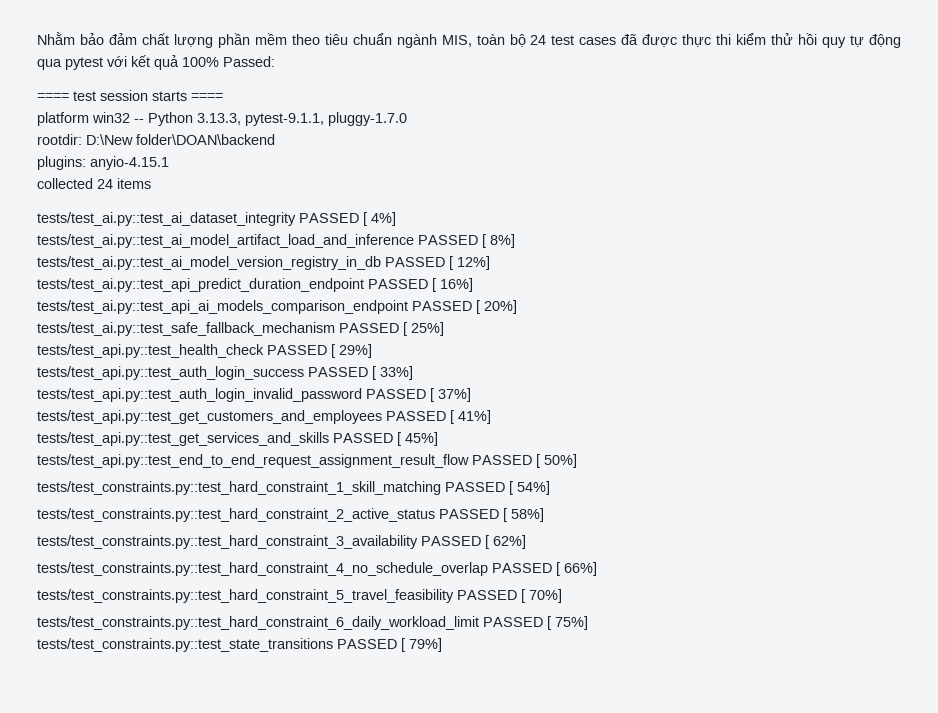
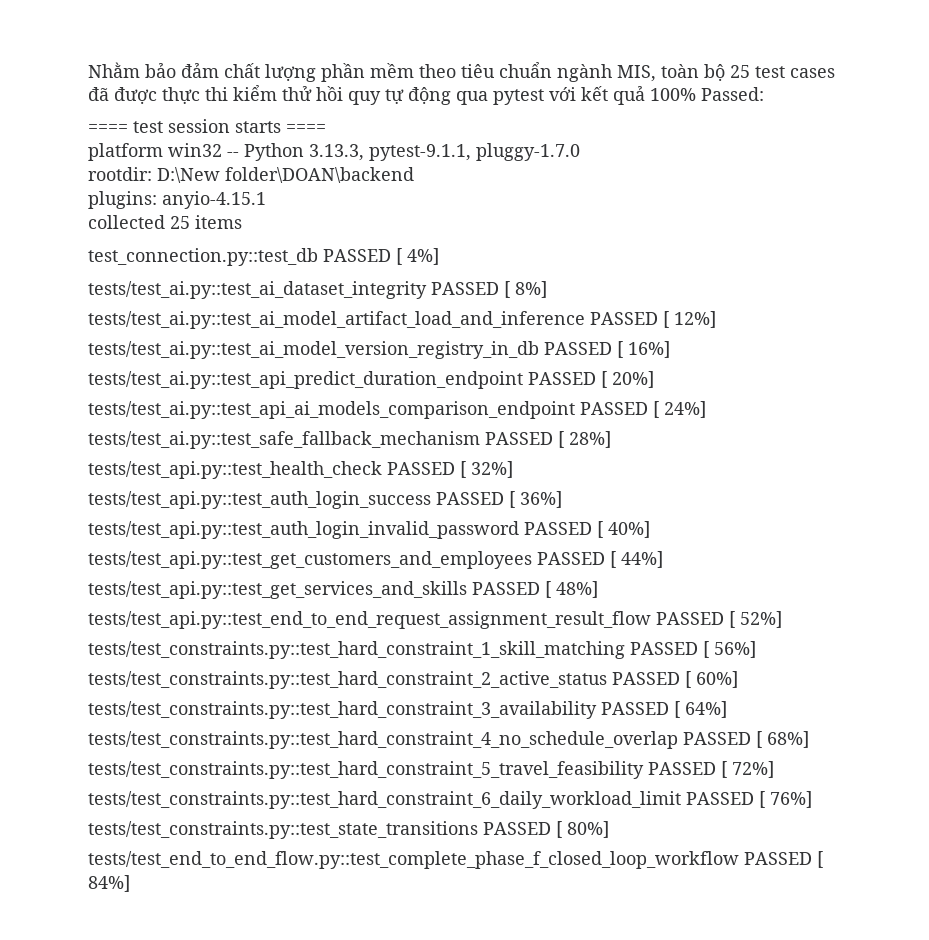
[530,35,547,45] 24 -> [730,65,750,78] 25
[97,179,113,189] 24 -> [170,216,190,229] 25
(151, 183) none -> [88,248,439,266] // test_connection.py::test_db PASSED [ 4%]
[371,212,396,226] 4%] -> [515,281,547,298] 8%]
[490,234,515,248] 8%] -> [674,311,716,328] 12%]
[457,256,490,270] 12%] -> [628,341,670,358] 16%]
[440,278,473,292] 16%] -> [612,371,654,388] 20%]
[484,300,517,314] 20%] -> [664,401,706,418] 24%]
[411,322,444,336] 25%] -> [569,431,611,448] 28%]
[339,344,372,358] 29%] -> [471,461,513,478] 32%]
[380,366,413,380] 33%] -> [520,491,562,508] 36%]
[438,388,471,402] 37%] -> [608,521,650,538] 40%]
[458,410,491,424] 41%] -> [621,551,663,568] 44%]
[405,432,438,446] 45%] -> [556,581,598,598] 48%]
[544,454,577,468] 50%] -> [740,611,782,628] 52%]
[517,481,550,495] 54%] -> [714,641,756,658] 56%]
[511,508,544,522] 58%] -> [696,671,738,688] 60%]
[493,535,526,549] 62%] -> [685,701,727,718] 64%]
[564,562,597,576] 66%] -> [767,731,809,748] 68%]
[529,589,562,603] 70%] -> [732,761,774,778] 72%]
[555,616,588,630] 75%] -> [770,791,812,808] 76%]
[409,638,442,652] 79%] -> [567,821,609,838] [88,851,823,869] [88,875,130,892] 80%] // tests/test_end_to_end_flow.py::test_complete_phase_f_closed_loop_workflow PASSED [ 84%]

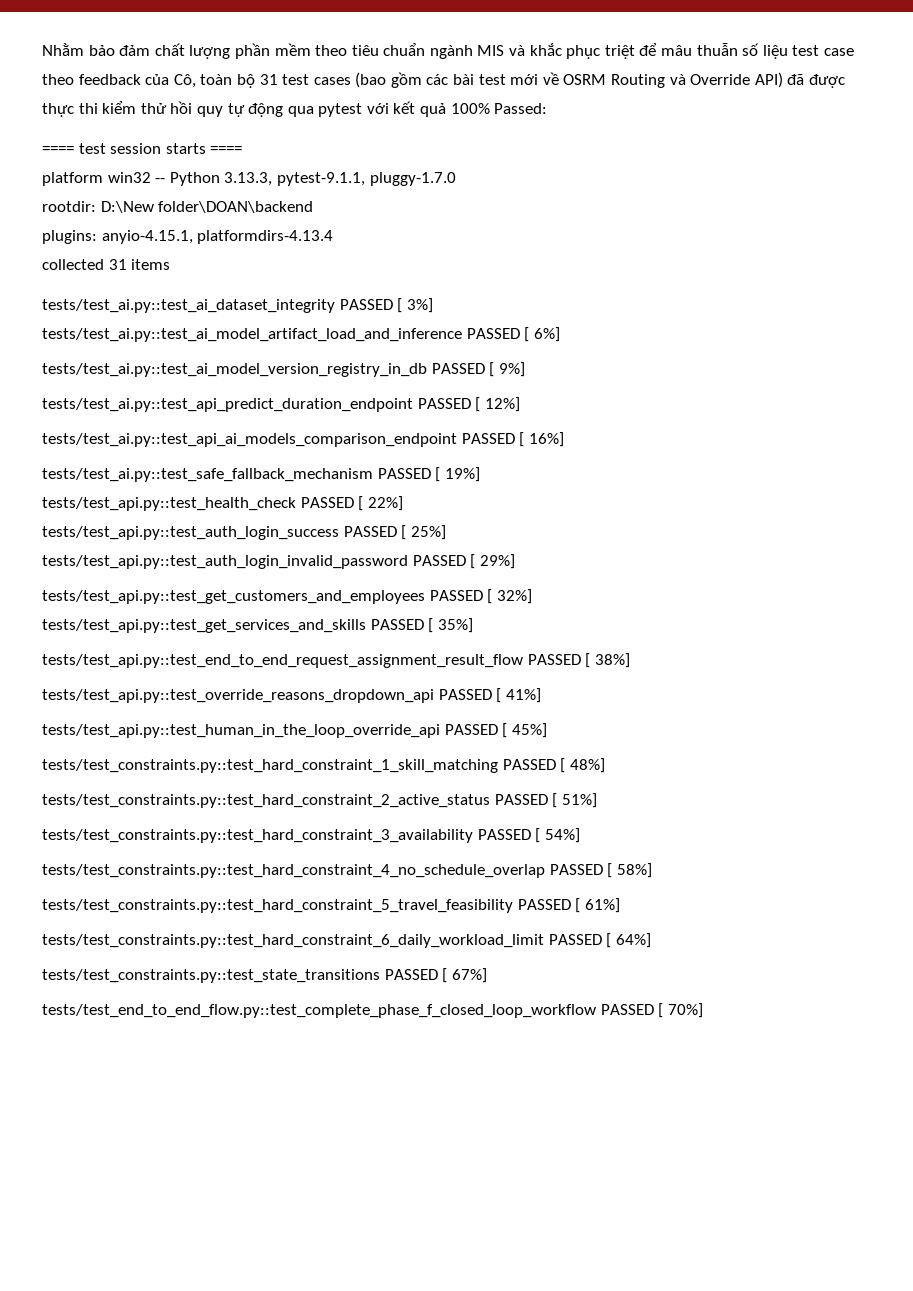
[617,65,656,82] MIS, -> [477,43,854,59] [42,74,196,88] MIS và khắc phục triệt để mâu thuẫn số liệu test case theo feedback của Cô,
[730,65,750,78] 25 -> [259,74,278,85] 31
(835, 73) none -> [355,72,783,88] (bao gồm các bài test mới về OSRM Routing và Override API)
[162,191,266,209] anyio-4.15.1 -> [101,230,334,244] anyio-4.15.1, platformdirs-4.13.4
[170,216,190,229] 25 -> [108,259,127,270] 31
[88,248,439,266] // test_connection.py::test_db PASSED [ 4%] -> (171, 264) none
[515,281,547,298] 8%] -> [406,298,433,313] 3%]
[674,311,716,328] 12%] -> [533,327,560,342] 6%]
[628,341,670,358] 16%] -> [498,362,525,377] 9%]
[612,371,654,388] 20%] -> [484,397,520,412] 12%]
[664,401,706,418] 24%] -> [528,432,564,447] 16%]
[569,431,611,448] 28%] -> [444,467,480,482] 19%]
[471,461,513,478] 32%] -> [367,496,403,511] 22%]
[520,491,562,508] 36%] -> [410,525,446,540] 25%]
[608,521,650,538] 40%] -> [479,554,515,569] 29%]
[621,551,663,568] 44%] -> [496,589,532,604] 32%]
[556,581,598,598] 48%] -> [437,618,473,633] 35%]
[740,611,782,628] 52%] -> [594,653,630,668] [42,688,541,703] [42,723,547,738] 38%] // tests/test_api.py::test_override_reasons_dropdown_api PASSED [ 41%] // tests/test_api.py::test_human_in_the_loop_override_api PASSED [ 45%]
[714,641,756,658] 56%] -> [569,758,605,773] 48%]
[696,671,738,688] 60%] -> [561,793,597,808] 51%]
[685,701,727,718] 64%] -> [544,828,580,843] 54%]
[767,731,809,748] 68%] -> [616,863,652,878] 58%]
[732,761,774,778] 72%] -> [584,898,620,913] 61%]
[770,791,812,808] 76%] -> [615,933,651,948] 64%]
[567,821,609,838] 80%] -> [451,968,487,983] 67%]
[88,875,130,892] 84%] -> [667,1003,703,1018] 70%]

